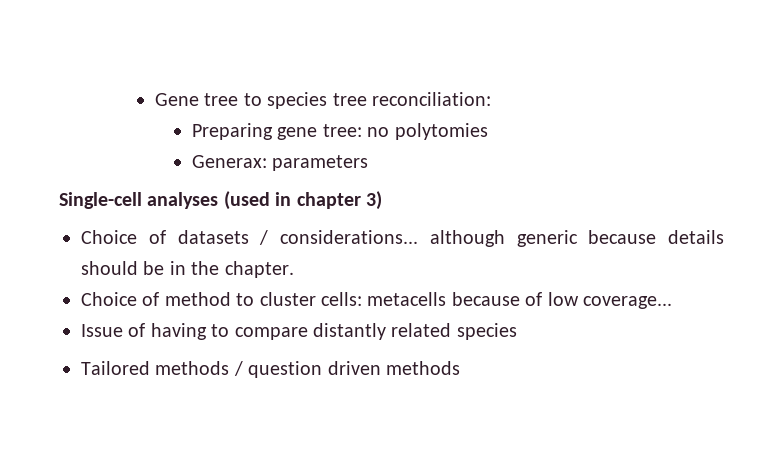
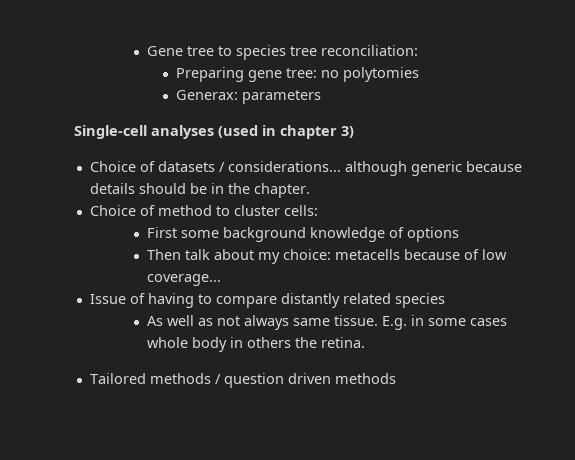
(362, 299) none -> [147,227,460,242] [147,249,332,264] // First some background knowledge of options // Then talk about my choice:
(517, 331) none -> [147,315,508,330] [147,337,366,352] // As well as not always same tissue. E.g. in some cases whole body in others the retina.

